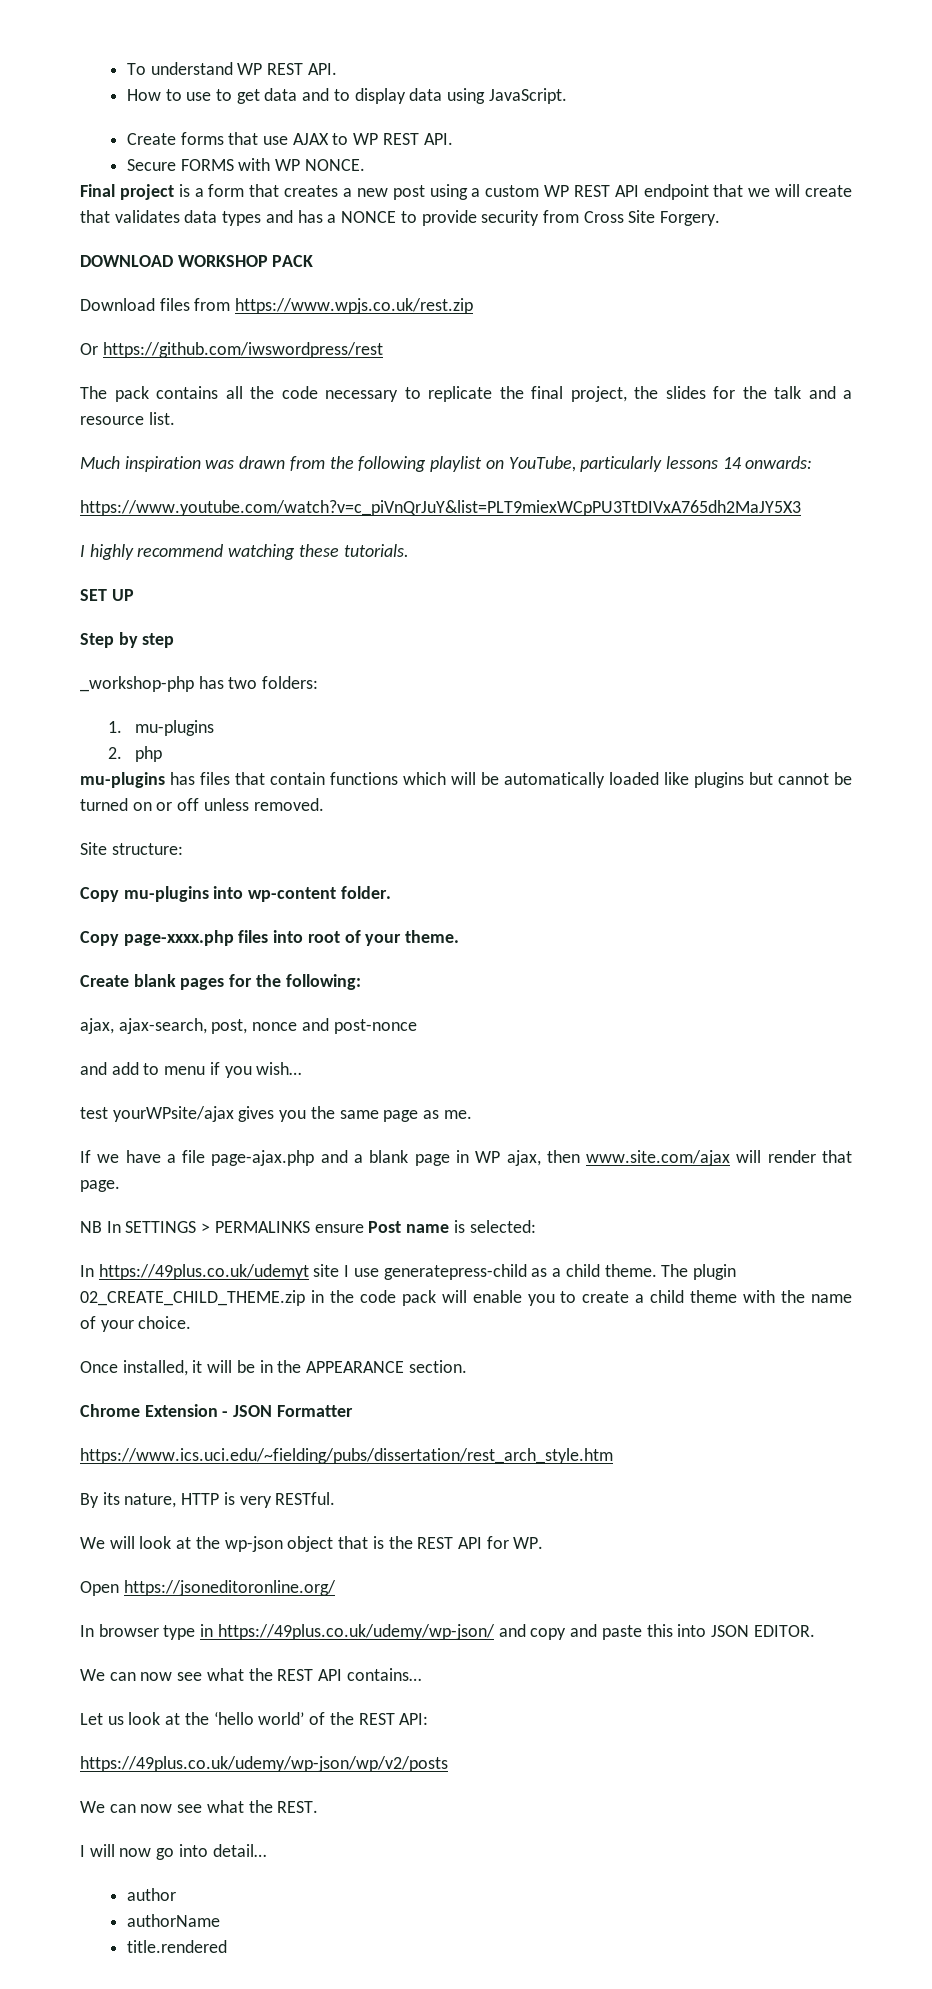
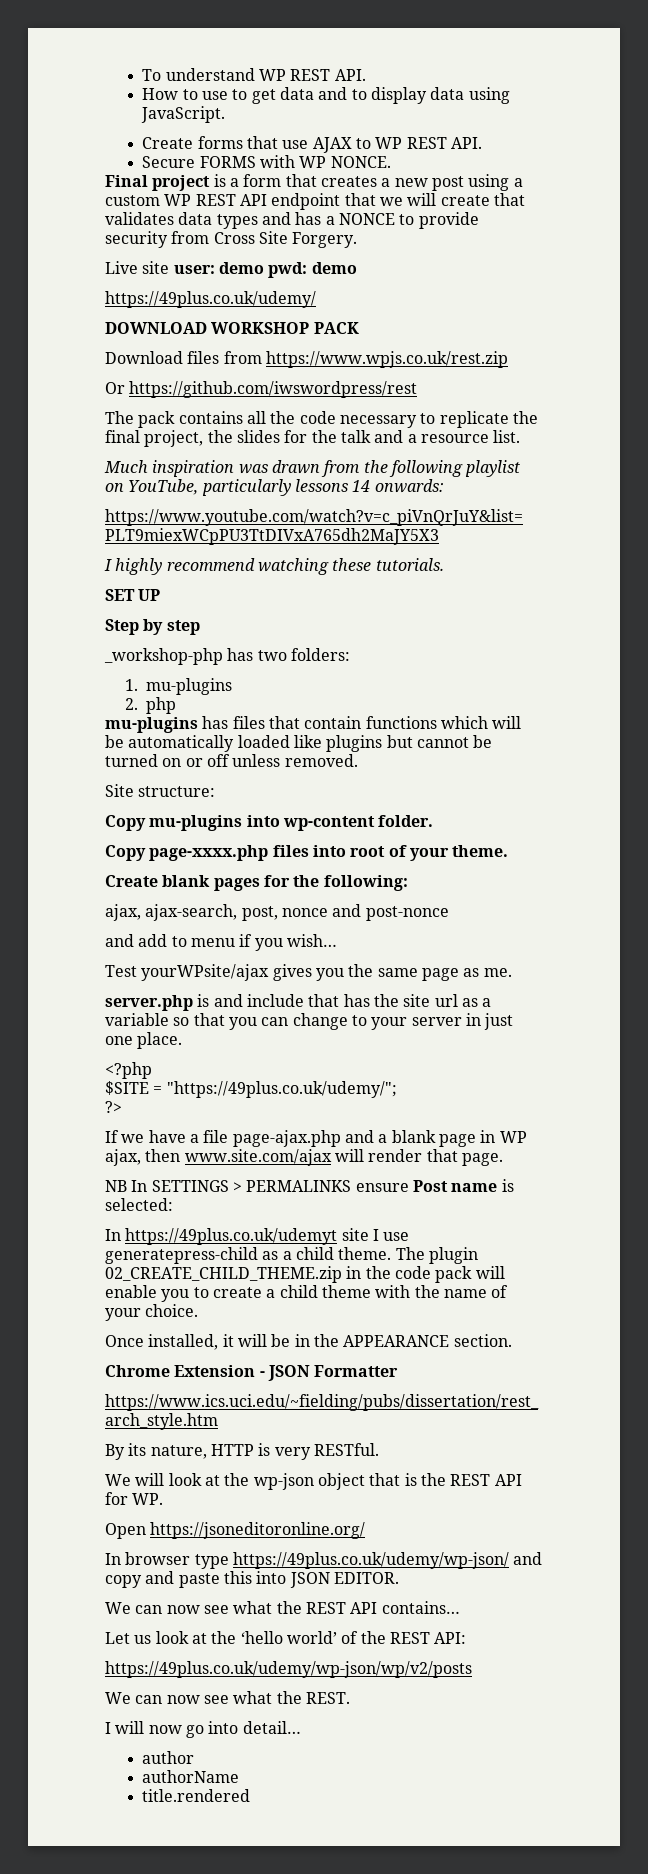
(721, 218) none -> [105,261,357,278] [105,291,316,308] // Live site user: demo pwd: demo // https://49plus.co.uk/udemy/
[80,1107,108,1119] test -> [105,965,137,977] Test
(472, 1114) none -> [105,994,492,1011] [105,1013,514,1030] [105,1032,183,1049] [105,1062,152,1079] [105,1081,397,1098] [105,1101,122,1113] // server.php is and include that has the site url as a variable so that you can change to your server in just one place. // <?php // $SITE = "https://49plus.co.uk/udemy/"; // ?>
[200,1624,214,1637] in -> (229, 1561) none

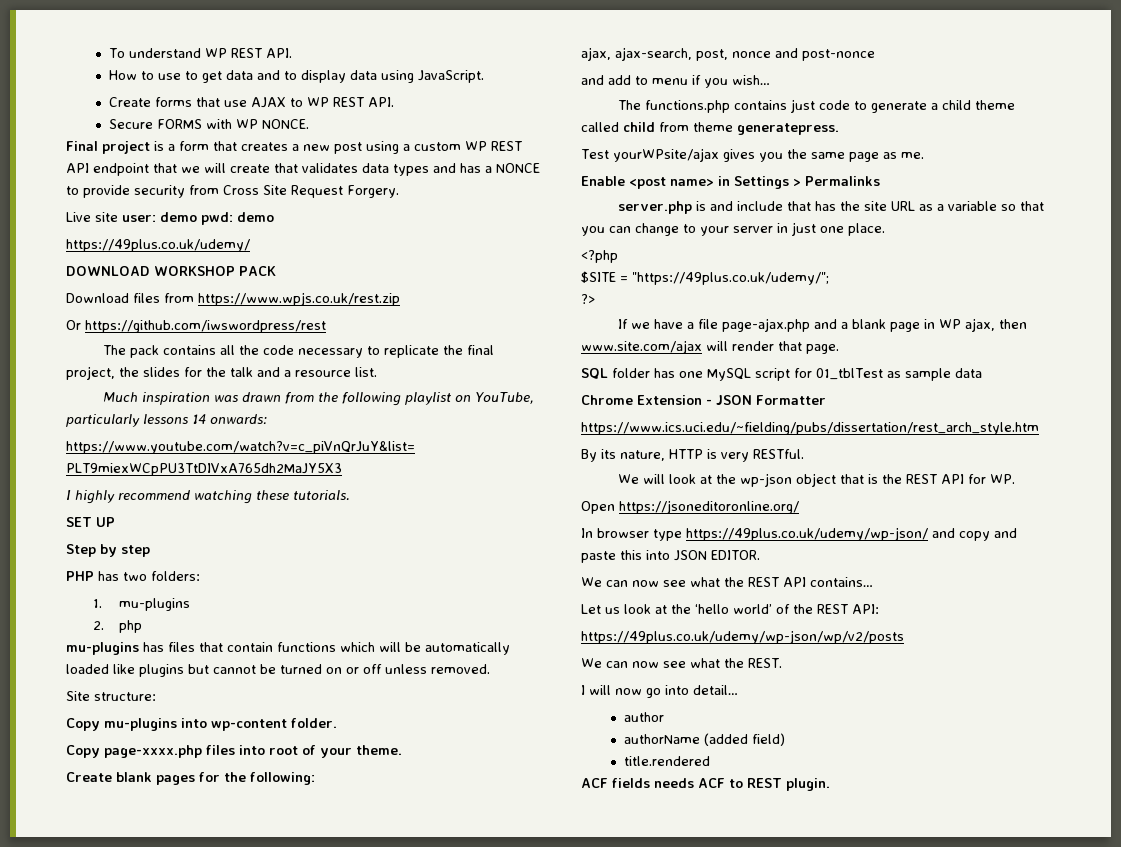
(288, 237) none -> [291,185,343,198] Request
[104,648,223,665] _workshop-php -> [66,571,94,581] PHP
(337, 940) none -> [617,99,1015,113] [581,122,839,135] // The functions.php contains just code to generate a child theme called child from theme generatepress.
(512, 972) none -> [581,176,880,189] // Enable <post name> in Settings > Permalinks
[434,994,458,1007] url -> [890,201,915,211] URL
[105,1179,514,1192] [105,1198,173,1211] [105,1228,410,1245] [105,1247,478,1264] [105,1266,505,1283] [105,1285,509,1302] [105,1304,199,1321] [105,1334,512,1350] NB In SETTINGS > PERMALINKS ensure Post name is selected: // In https://49plus.co.uk/udemyt site I use generatepress-child as a child theme. The plugin 02_CREATE_CHILD_THEME.zip in the code pack will enable you to create a child theme with the name of your choice. // Once installed, it will be in the APPEARANCE section. -> [581,368,982,381] SQL folder has one MySQL script for 01_tblTest as sample data
(240, 1776) none -> [703,733,785,746] (added field)
(251, 1795) none -> [581,778,830,791] // ACF fields needs ACF to REST plugin.

